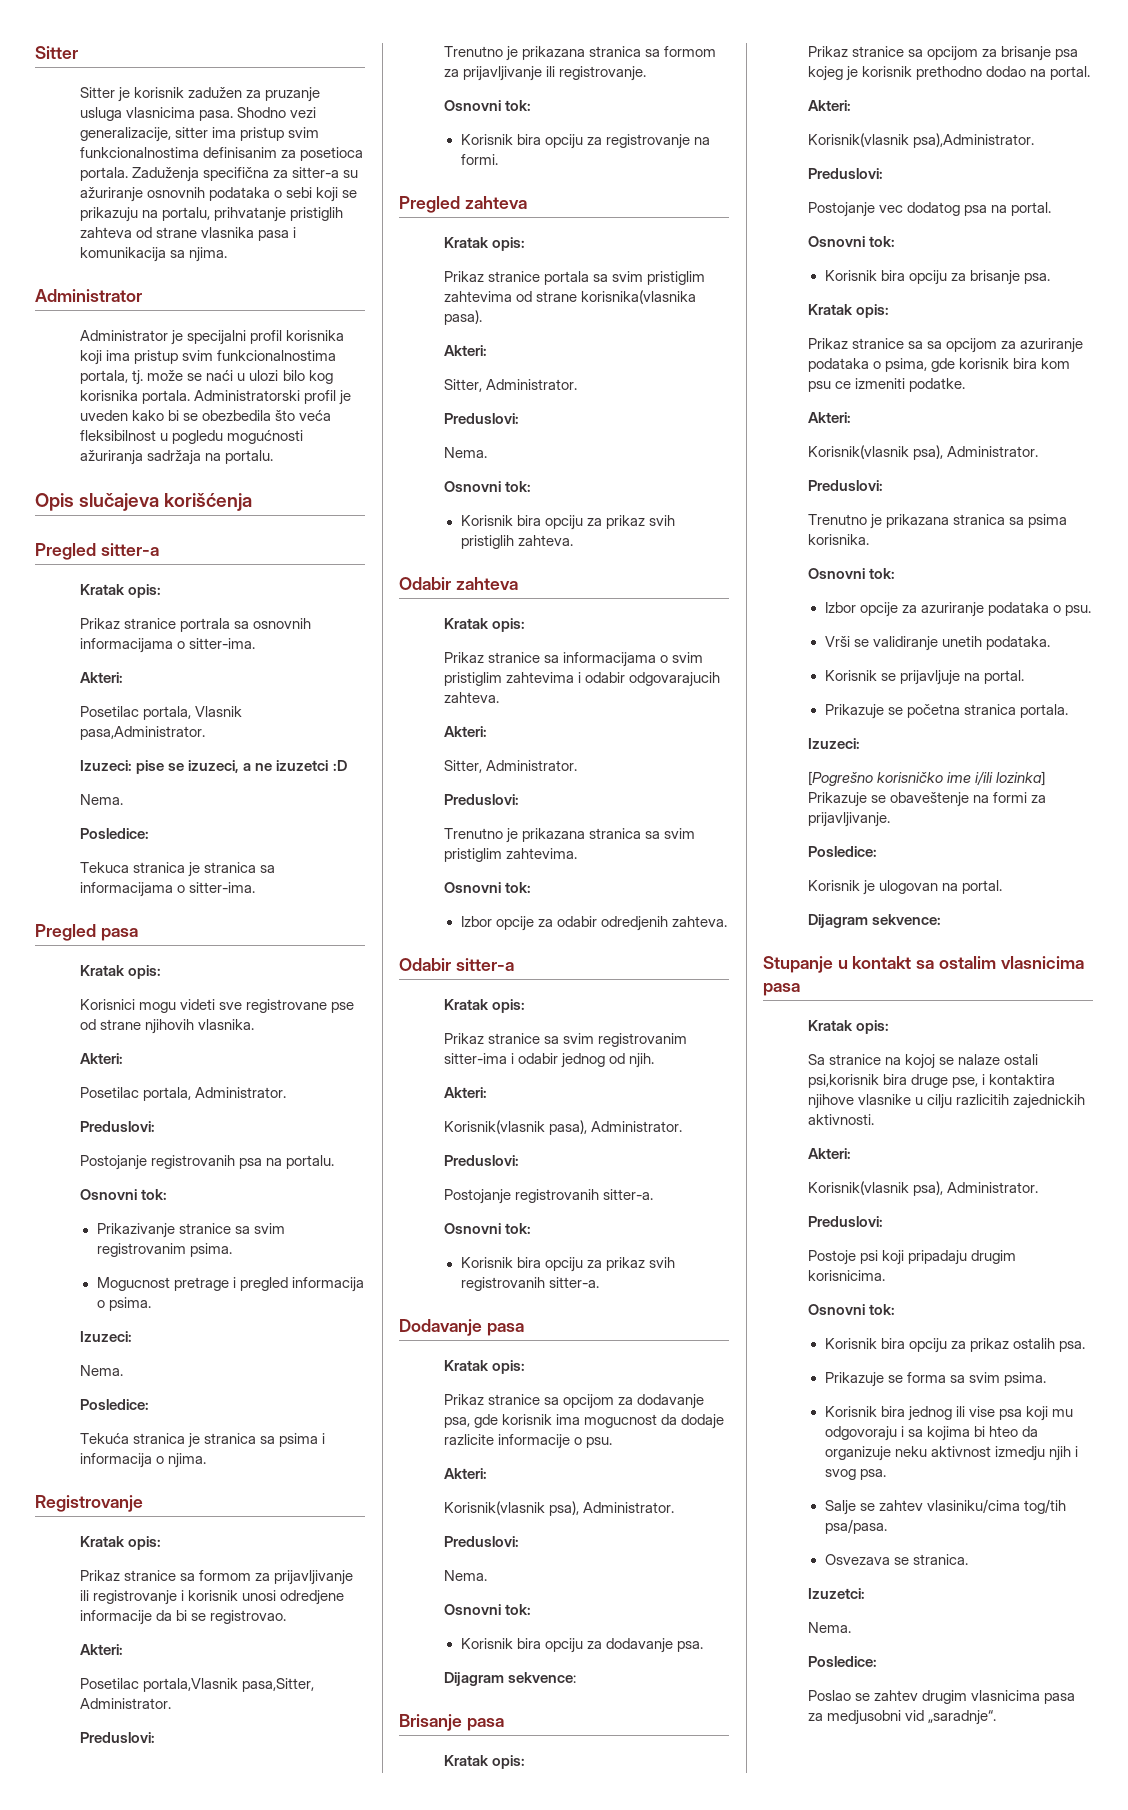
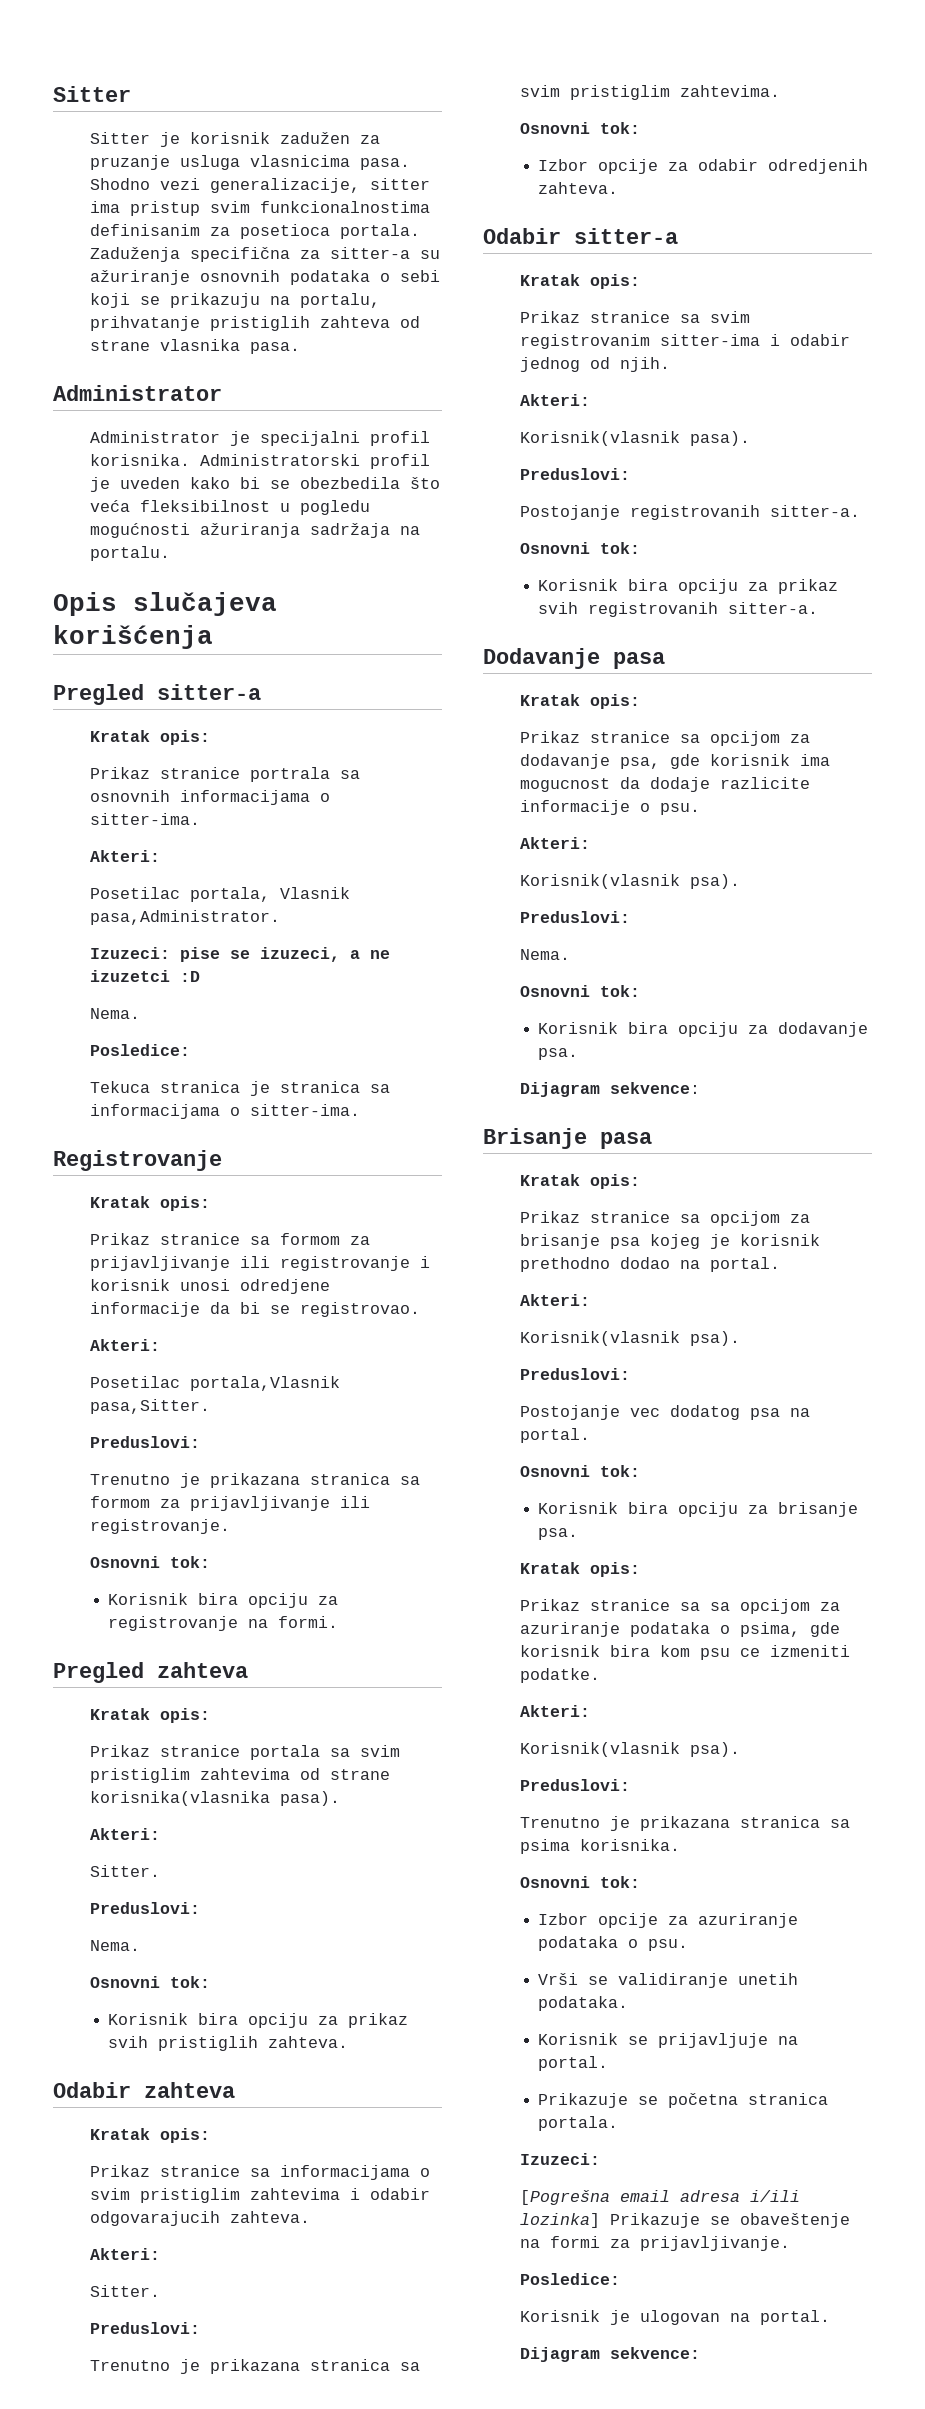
[258,227,297,241] [80,247,228,262] pasa i komunikacija sa njima. -> [250,342,301,354] pasa.
[286,330,345,341] [80,350,337,365] [80,370,333,385] [80,390,191,404] korisnika koji ima pristup svim funkcionalnostima portala, tj. može se naći u ulozi bilo kog korisnika portala. -> [90,454,191,466] korisnika.
[35,924,138,941] [80,965,162,979] [80,999,355,1013] [80,1019,255,1034] [80,1053,124,1064] [80,1087,287,1101] [80,1121,156,1132] [80,1155,335,1170] [80,1189,168,1200] [96,1223,285,1238] [96,1243,232,1257] [96,1277,364,1292] [96,1297,151,1311] [80,1331,133,1342] [80,1365,124,1376] [80,1399,150,1410] [80,1433,326,1448] [80,1453,207,1468] // Pregled pasa // Kratak opis: // Korisnici mogu videti sve registrovane pse od strane njihovih vlasnika. // Akteri: // Posetilac portala, Administrator. // Preduslovi: // Postojanje registrovanih psa na portalu. // Osnovni tok: // Prikazivanje stranice sa svim registrovanim psima. // Mogucnost pretrage i pregled informacija o psima. // Izuzeci: // Nema. // Posledice: // Tekuća stranica je stranica sa psima i informacija o njima. -> (361, 1110) none
[242,1678,315,1692] [80,1698,172,1709] pasa,Sitter, Administrator. -> [90,1399,211,1414] pasa,Sitter.
[444,379,578,392] Sitter, Administrator. -> [90,1865,161,1877] Sitter.
[444,760,578,773] Sitter, Administrator. -> [90,2285,161,2297] Sitter.
[549,1120,683,1135] pasa), Administrator. -> [690,431,751,446] pasa).
[549,1501,675,1516] psa), Administrator. -> [690,874,741,889] psa).
[913,133,1035,148] psa),Administrator. -> [690,1331,741,1346] psa).
[913,445,1039,460] psa), Administrator. -> [690,1742,741,1757] psa).
[808,771,972,786] [Pogrešno korisničko ime -> [520,2190,741,2205] [Pogrešna email adresa
[763,956,1084,973] [763,983,800,996] [808,1020,890,1034] [808,1054,1039,1069] [808,1074,1056,1088] [808,1094,1086,1109] [808,1114,875,1125] [808,1148,852,1159] [808,1181,1039,1196] [808,1216,884,1227] [808,1250,1017,1265] [808,1270,886,1281] [808,1304,896,1315] [824,1338,1085,1353] [824,1372,1046,1387] [824,1406,1074,1421] [824,1426,1038,1441] [824,1446,1078,1461] [824,1469,886,1480] [824,1499,1066,1515] [824,1519,887,1534] [824,1554,968,1565] [808,1588,866,1599] [808,1622,852,1633] [808,1656,878,1667] [808,1690,1076,1704] [808,1710,997,1725] // Stupanje u kontakt sa ostalim vlasnicima pasa // Kratak opis: // Sa stranice na kojoj se nalaze ostali psi,korisnik bira druge pse, i kontaktira njihove vlasnike u cilju razlicitih zajednickih aktivnosti. // Akteri: // Korisnik(vlasnik psa), Administrator. // Preduslovi: // Postoje psi koji pripadaju drugim korisnicima. // Osnovni tok: // Korisnik bira opciju za prikaz ostalih psa. // Prikazuje se forma sa svim psima. // Korisnik bira jednog ili vise psa koji mu odgovoraju i sa kojima bi hteo da organizuje neku aktivnost izmedju njih i svog psa. // Salje se zahtev vlasiniku/cima tog/tih psa/pasa. // Osvezava se stranica. // Izuzetci: // Nema. // Posledice: // Poslao se zahtev drugim vlasnicima pasa za medjusobni vid „saradnje“. -> (701, 2353) none

